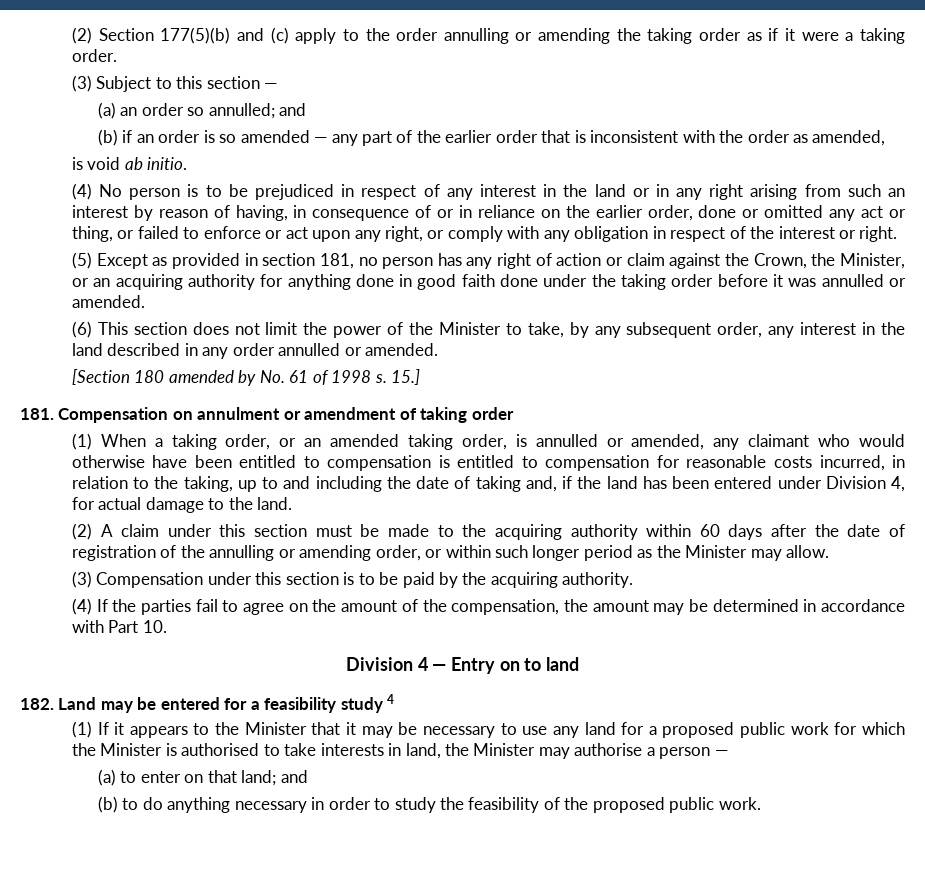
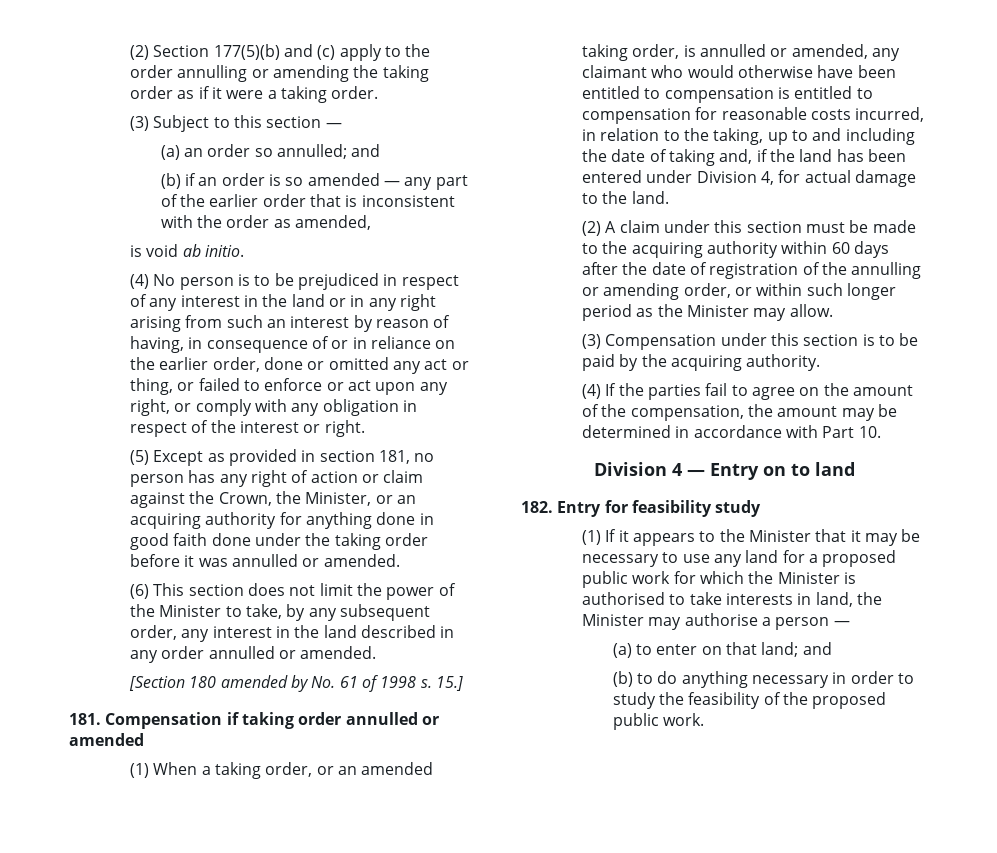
[172,407,514,423] on annulment or amendment of taking order -> [226,712,439,729] [69,733,144,746] if taking order annulled or amended
[58,697,260,713] Land may be entered for a -> [557,500,628,517] Entry for
[387,694,395,704] 4 -> (762, 508) none

